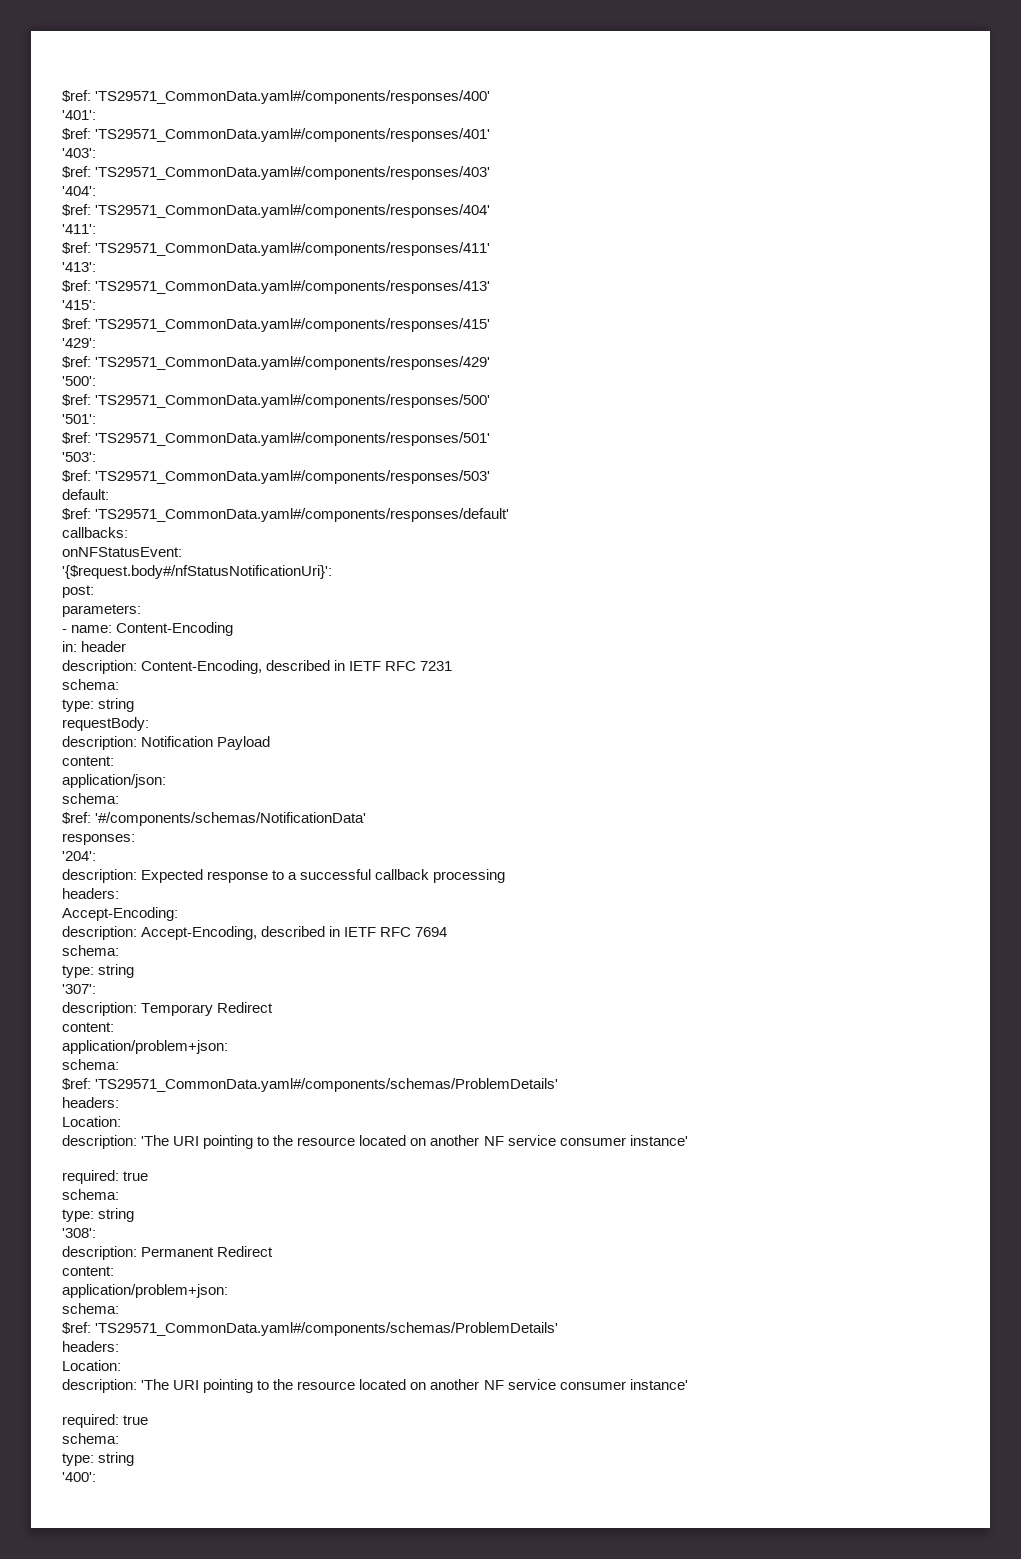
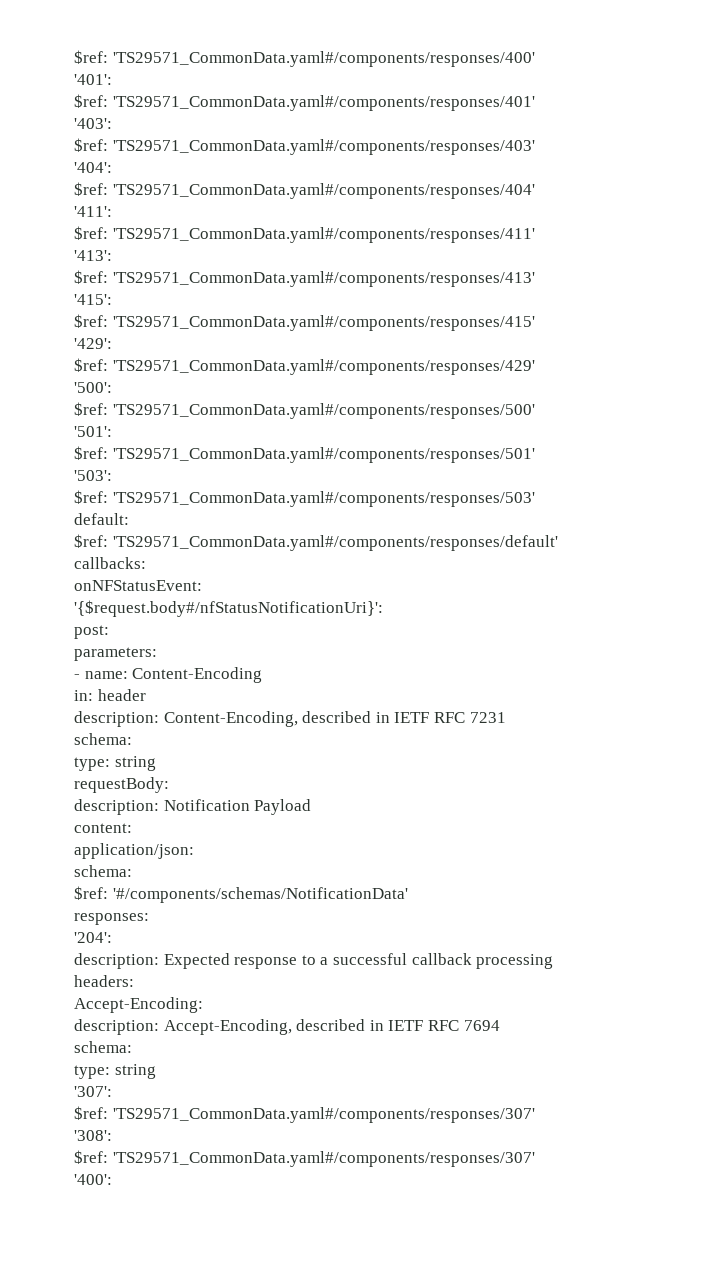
[62,1002,274,1016] [62,1022,114,1032] [62,1040,228,1054] [62,1059,119,1070] [62,1078,559,1092] [62,1097,119,1108] [62,1116,121,1127] [62,1135,688,1149] [62,1170,149,1184] [62,1189,119,1200] [62,1208,135,1222] [62,1228,96,1238] [62,1246,274,1260] [62,1266,114,1276] [62,1284,228,1298] [62,1303,119,1314] [62,1322,559,1336] [62,1341,119,1352] [62,1360,121,1371] [62,1379,688,1393] [62,1414,149,1428] [62,1433,119,1444] [62,1452,135,1466] description: Temporary Redirect // content: // application/problem+json: // schema: // $ref: 'TS29571_CommonData.yaml#/components/schemas/ProblemDetails' // headers: // Location: // description: 'The URI pointing to the resource located on another NF service consumer instance' // required: true // schema: // type: string // '308': // description: Permanent Redirect // content: // application/problem+json: // schema: // $ref: 'TS29571_CommonData.yaml#/components/schemas/ProblemDetails' // headers: // Location: // description: 'The URI pointing to the resource located on another NF service consumer instance' // required: true // schema: // type: string -> [74,1106,535,1123] [74,1130,112,1141] [74,1150,535,1167] $ref: 'TS29571_CommonData.yaml#/components/responses/307' // '308': // $ref: 'TS29571_CommonData.yaml#/components/responses/307'

